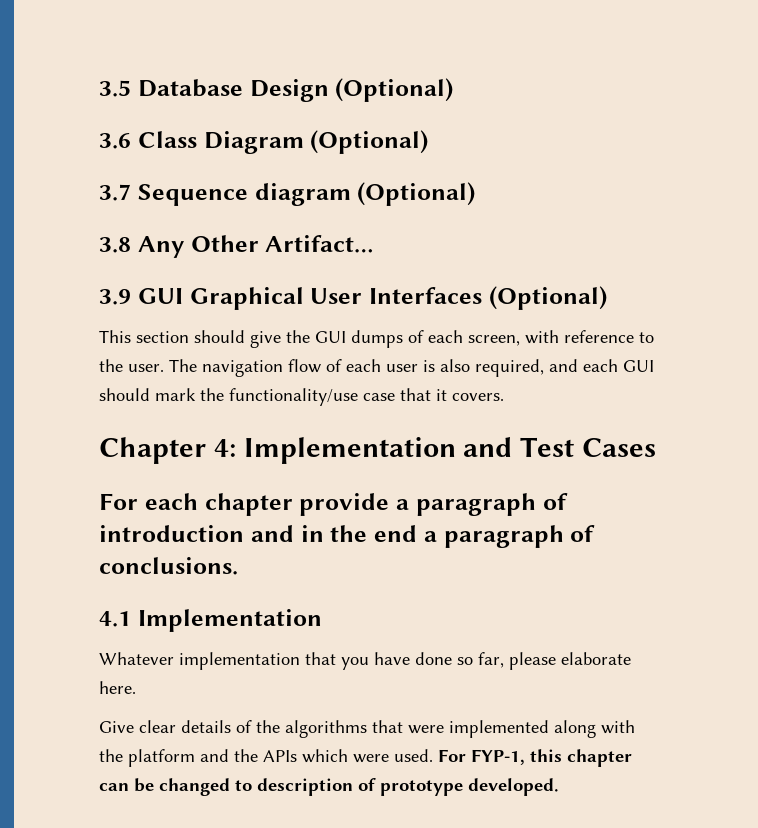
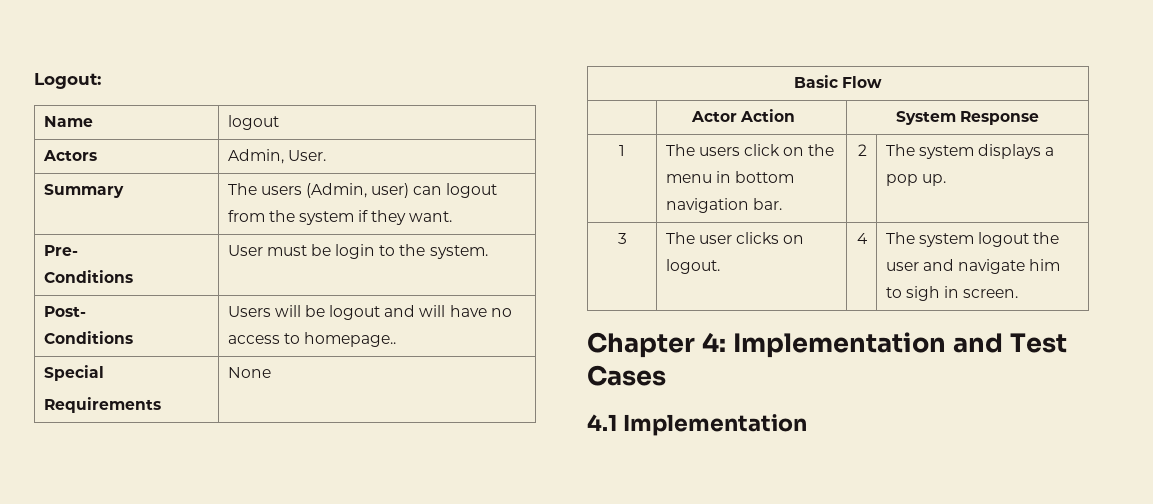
[99,78,454,102] [99,130,429,154] [99,182,476,206] [99,235,374,258] [99,286,607,310] [99,330,654,348] [99,359,654,377] [99,388,504,406] 3.5 Database Design (Optional) // 3.6 Class Diagram (Optional) // 3.7 Sequence diagram (Optional) // 3.8 Any Other Artifact… // 3.9 GUI Graphical User Interfaces (Optional) // This section should give the GUI dumps of each screen, with reference to the user. The navigation flow of each user is also required, and each GUI should mark the functionality/use case that it covers. -> [34,73,101,89] [43,116,93,127] [227,115,279,130] [42,150,97,161] [227,149,326,164] [43,184,124,198] [227,183,498,198] [227,210,453,225] [43,245,78,256] [43,270,133,283] [227,244,488,259] [43,306,86,317] [43,331,133,344] [227,305,512,320] [227,332,396,347] [43,365,104,381] [43,397,161,413] [227,367,271,378] [793,75,883,88] [690,109,795,122] [895,111,1040,125] [619,145,625,156] [665,144,835,156] [665,171,794,183] [665,198,782,213] [858,144,868,156] [885,144,1055,159] [885,174,946,186] [617,233,627,244] [665,232,805,244] [665,259,720,274] [857,233,869,244] [885,232,1060,247] [885,259,1061,274] [885,286,1019,301] Logout: // Name | logout // Actors | Admin, User. // Summary | The users (Admin, user) can logout from the system if they want. // Pre- // Conditions | User must be login to the system. // Post- // Conditions | Users will be logout and will have no access to homepage.. // Special // Requirements | None // Basic Flow // | Actor Action | System Response // 1 | The users click on the menu in bottom navigation bar. | 2 | The system displays a pop up. // 3 | The user clicks on logout. | 4 | The system logout the user and navigate him to sigh in screen.
[99,493,568,516] [99,525,596,548] [99,557,238,575] [99,609,322,632] [99,652,631,670] [99,681,136,694] [99,720,635,738] [99,749,632,767] [99,778,559,796] For each chapter provide a paragraph of introduction and in the end a paragraph of conclusions. // 4.1 Implementation // Whatever implementation that you have done so far, please elaborate here. // Give clear details of the algorithms that were implemented along with the platform and the APIs which were used. For FYP-1, this chapter can be changed to description of prototype developed. -> [587,414,807,436] 4.1 Implementation

